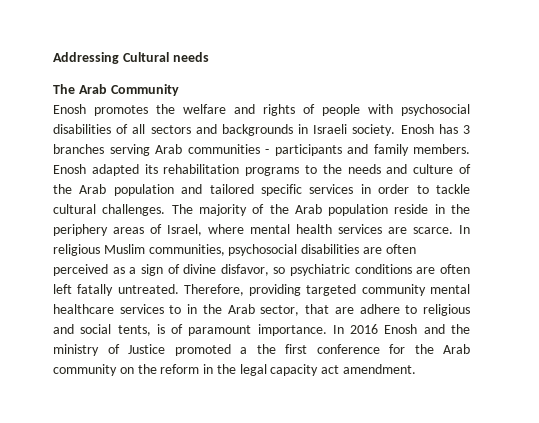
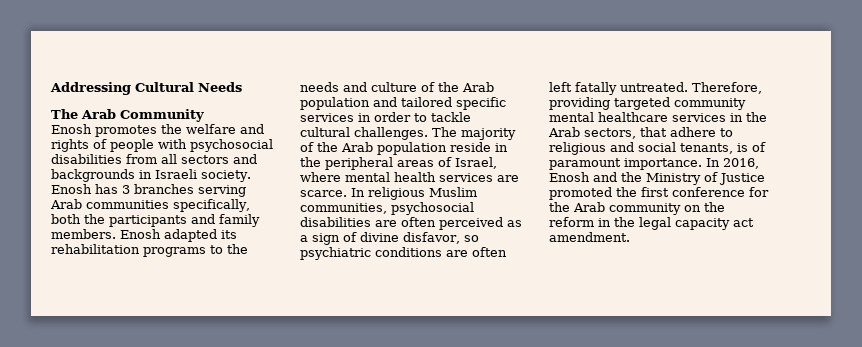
[172,52,209,62] needs -> [198,82,242,92] Needs
[116,124,129,134] of -> [126,154,157,164] from
[265,149,269,154] - -> [173,199,250,212] [51,214,105,224] specifically, both the
[53,224,108,236] periphery -> [325,157,393,170] peripheral
[169,305,182,314] to -> (726, 117) none
[260,304,354,316] sector, that are -> [584,127,667,139] sectors, that
[117,325,151,336] tents, -> [680,143,733,154] tenants,
[350,324,379,334] 2016 -> [723,158,759,169] 2016,
[53,344,99,356] ministry -> [646,173,701,185] Ministry
[240,347,247,354] a -> (612, 193) none

